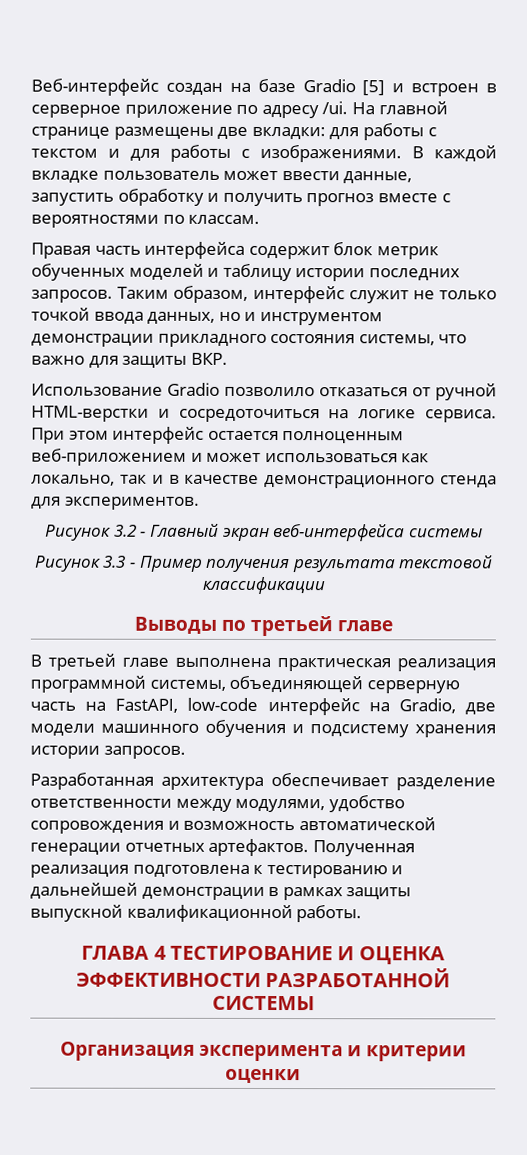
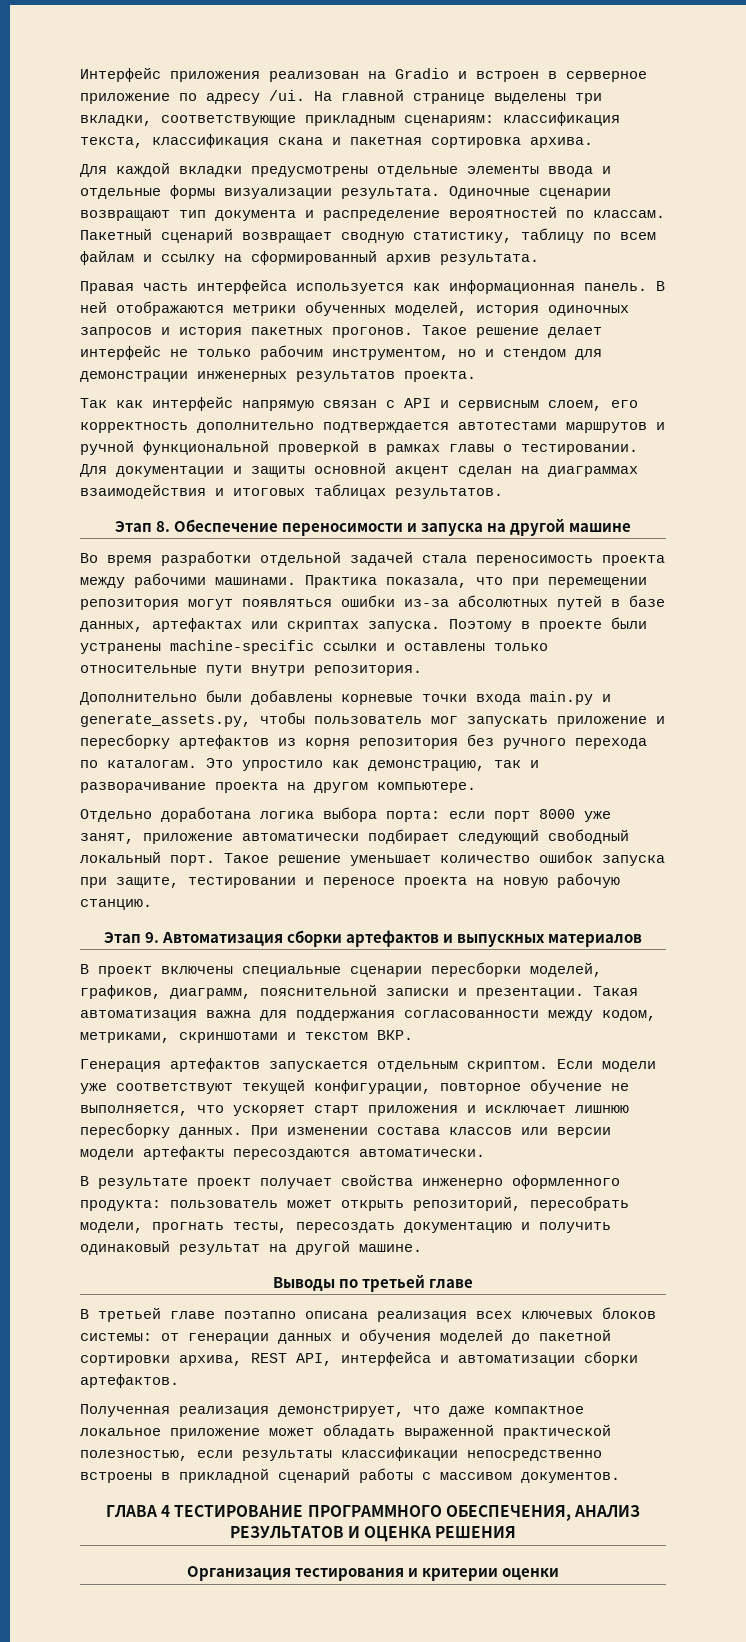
[31,78,386,96] Веб-интерфейс создан на базе Gradio [5] -> [80,67,449,82] Интерфейс приложения реализован на Gradio
[113,123,437,141] [31,144,497,163] [31,170,413,184] [31,188,451,207] [31,214,261,228] [31,241,439,260] [31,263,460,282] [31,285,498,304] [31,307,383,326] [31,333,468,348] [31,352,228,368] [31,382,497,401] [31,405,498,423] [31,426,405,444] [31,448,430,466] [31,474,497,489] [31,496,200,510] [45,523,483,542] [34,555,494,573] [201,576,326,595] размещены две вкладки: для работы с текстом и для работы с изображениями. В каждой вкладке пользователь может ввести данные, запустить обработку и получить прогноз вместе с вероятностями по классам. // Правая часть интерфейса содержит блок метрик обученных моделей и таблицу истории последних запросов. Таким образом, интерфейс служит не только точкой ввода данных, но и инструментом демонстрации прикладного состояния системы, что важно для защиты ВКР. // Использование Gradio позволило отказаться от ручной HTML-верстки и сосредоточиться на логике сервиса. При этом интерфейс остается полноценным веб-приложением и может использоваться как локально, так и в качестве демонстрационного стенда для экспериментов. // Рисунок 3.2 - Главный экран веб-интерфейса системы // Рисунок 3.3 - Пример получения результата текстовой классификации -> [494,93,602,104] [80,112,620,126] [80,134,593,148] [80,162,611,177] [80,185,611,199] [80,206,665,221] [80,228,656,243] [80,250,539,265] [80,279,665,294] [80,301,629,316] [80,325,602,338] [80,345,602,360] [80,371,476,382] [80,396,638,411] [80,422,665,433] [80,440,638,455] [80,462,638,477] [80,484,503,499] [114,519,632,536] [80,551,665,566] [80,573,647,588] [80,595,665,610] [80,617,647,632] [80,640,548,654] [80,665,422,676] [80,690,611,705] [80,712,665,727] [80,734,647,749] [80,758,539,771] [80,782,476,793] [80,807,611,822] [80,829,629,844] [80,851,665,866] [80,873,620,888] [80,899,152,910] [103,930,643,947] [80,962,602,977] [80,984,638,999] [80,1010,656,1021] [80,1030,413,1043] [80,1058,656,1072] [80,1079,629,1094] [80,1105,629,1116] [80,1123,611,1138] [80,1146,485,1160] [80,1174,620,1189] [80,1196,629,1211] [80,1222,611,1233] [80,1240,422,1255] выделены три вкладки, соответствующие прикладным сценариям: классификация текста, классификация скана и пакетная сортировка архива. // Для каждой вкладки предусмотрены отдельные элементы ввода и отдельные формы визуализации результата. Одиночные сценарии возвращают тип документа и распределение вероятностей по классам. Пакетный сценарий возвращает сводную статистику, таблицу по всем файлам и ссылку на сформированный архив результата. // Правая часть интерфейса используется как информационная панель. В ней отображаются метрики обученных моделей, история одиночных запросов и история пакетных прогонов. Такое решение делает интерфейс не только рабочим инструментом, но и стендом для демонстрации инженерных результатов проекта. // Так как интерфейс напрямую связан с API и сервисным слоем, его корректность дополнительно подтверждается автотестами маршрутов и ручной функциональной проверкой в рамках главы о тестировании. Для документации и защиты основной акцент сделан на диаграммах взаимодействия и итоговых таблицах результатов. // Этап 8. Обеспечение переносимости и запуска на другой машине // Во время разработки отдельной задачей стала переносимость проекта между рабочими машинами. Практика показала, что при перемещении репозитория могут появляться ошибки из-за абсолютных путей в базе данных, артефактах или скриптах запуска. Поэтому в проекте были устранены machine-specific ссылки и оставлены только относительные пути внутри репозитория. // Дополнительно были добавлены корневые точки входа main.py и generate_assets.py, чтобы пользователь мог запускать приложение и пересборку артефактов из корня репозитория без ручного перехода по каталогам. Это упростило как демонстрацию, так и разворачивание проекта на другом компьютере. // Отдельно доработана логика выбора порта: если порт 8000 уже занят, приложение автоматически подбирает следующий свободный локальный порт. Такое решение уменьшает количество ошибок запуска при защите, тестировании и переносе проекта на новую рабочую станцию. // Этап 9. Автоматизация сборки артефактов и выпускных материалов // В проект включены специальные сценарии пересборки моделей, графиков, диаграмм, пояснительной записки и презентации. Такая автоматизация важна для поддержания согласованности между кодом, метриками, скриншотами и текстом ВКР. // Генерация артефактов запускается отдельным скриптом. Если модели уже соответствуют текущей конфигурации, повторное обучение не выполняется, что ускоряет старт приложения и исключает лишнюю пересборку данных. При изменении состава классов или версии модели артефакты пересоздаются автоматически. // В результате проект получает свойства инженерно оформленного продукта: пользователь может открыть репозиторий, пересобрать модели, прогнать тесты, пересоздать документацию и получить одинаковый результат на другой машине.
[175,657,496,672] [30,675,460,694] [30,697,497,716] [30,719,496,738] [30,745,186,759] [30,772,496,791] [30,795,405,813] [30,817,436,834] [30,838,415,857] [30,864,404,879] [30,882,412,901] [30,904,363,923] [81,945,445,965] [75,968,451,988] [211,995,315,1011] выполнена практическая реализация программной системы, объединяющей серверную часть на FastAPI, low-code интерфейс на Gradio, две модели машинного обучения и подсистему хранения истории запросов. // Разработанная архитектура обеспечивает разделение ответственности между модулями, удобство сопровождения и возможность автоматической генерации отчетных артефактов. Полученная реализация подготовлена к тестированию и дальнейшей демонстрации в рамках защиты выпускной квалификационной работы. // ГЛАВА 4 ТЕСТИРОВАНИЕ И ОЦЕНКА ЭФФЕКТИВНОСТИ РАЗРАБОТАННОЙ СИСТЕМЫ -> [224,1307,656,1322] [80,1329,611,1344] [80,1351,638,1366] [80,1374,179,1388] [80,1404,584,1417] [80,1424,611,1439] [80,1447,602,1461] [80,1468,620,1483] [106,1505,640,1521] [229,1526,517,1542] поэтапно описана реализация всех ключевых блоков системы: от генерации данных и обучения моделей до пакетной сортировки архива, REST API, интерфейса и автоматизации сборки артефактов. // Полученная реализация демонстрирует, что даже компактное локальное приложение может обладать выраженной практической полезностью, если результаты классификации непосредственно встроены в прикладной сценарий работы с массивом документов. // ГЛАВА 4 ТЕСТИРОВАНИЕ ПРОГРАММНОГО ОБЕСПЕЧЕНИЯ, АНАЛИЗ РЕЗУЛЬТАТОВ И ОЦЕНКА РЕШЕНИЯ
[198,1044,343,1062] эксперимента -> [294,1568,404,1581] тестирования

